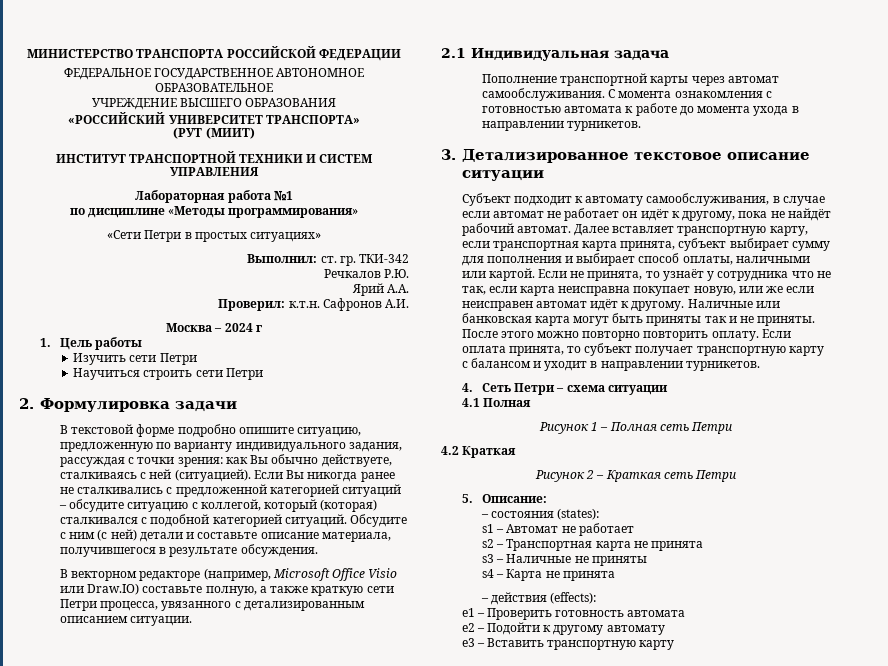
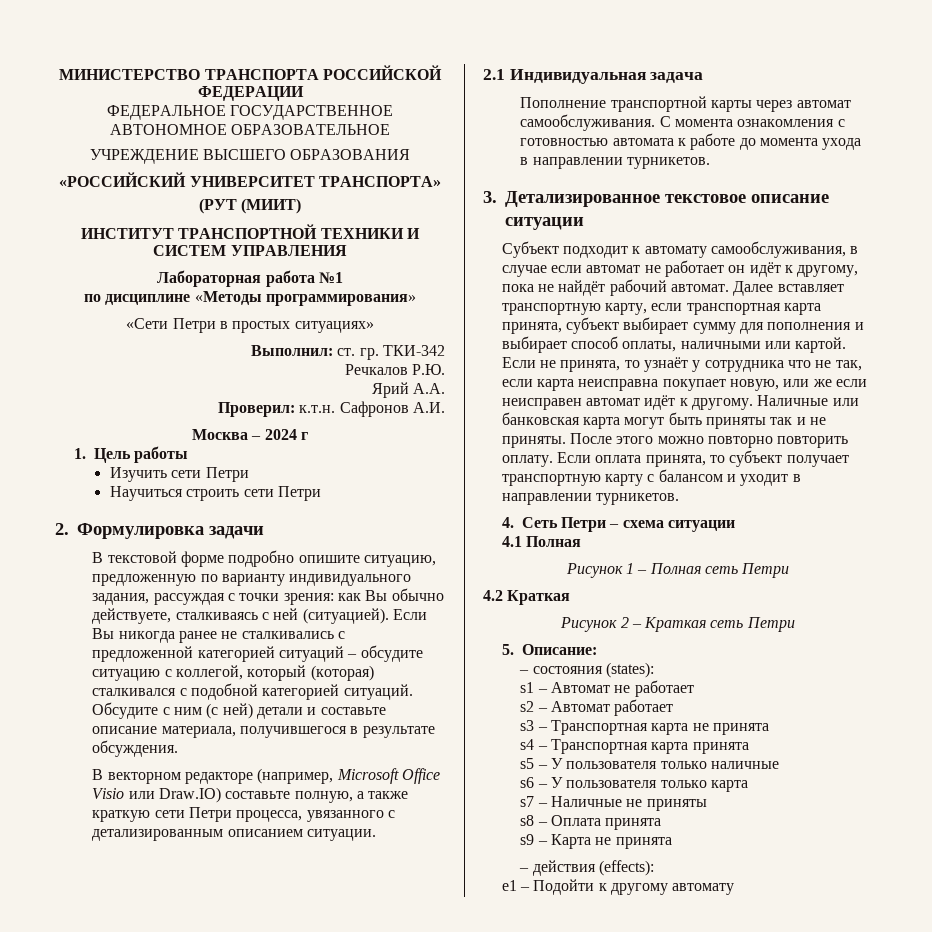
(505, 546) none -> [550,699,674,716] [520,720,548,731] Автомат работает // s3 –
[481,554,494,563] s3 -> [520,739,749,754] [520,758,779,769] [520,777,748,792] [520,796,535,807] s4 – Транспортная карта принята // s5 – У пользователя только наличные // s6 – У пользователя только карта // s7
[481,569,494,578] s4 -> [520,815,662,830] [520,834,535,845] s8 – Оплата принята // s9
[486,608,686,620] [461,623,485,632] Проверить готовность автомата // e2 – -> (530, 889) none
[461,638,675,650] // e3 – Вставить транспортную карту -> (735, 889) none

